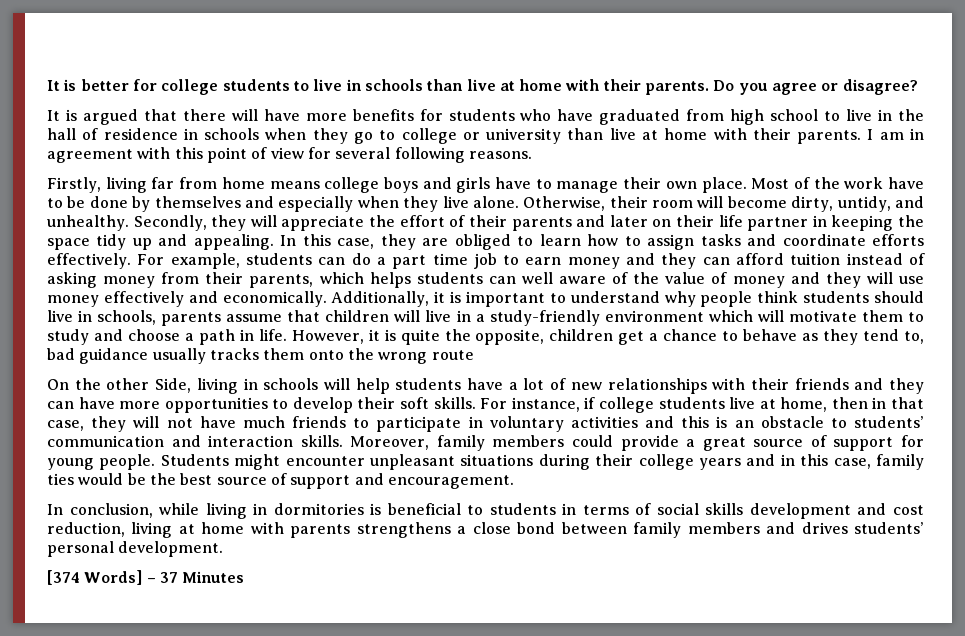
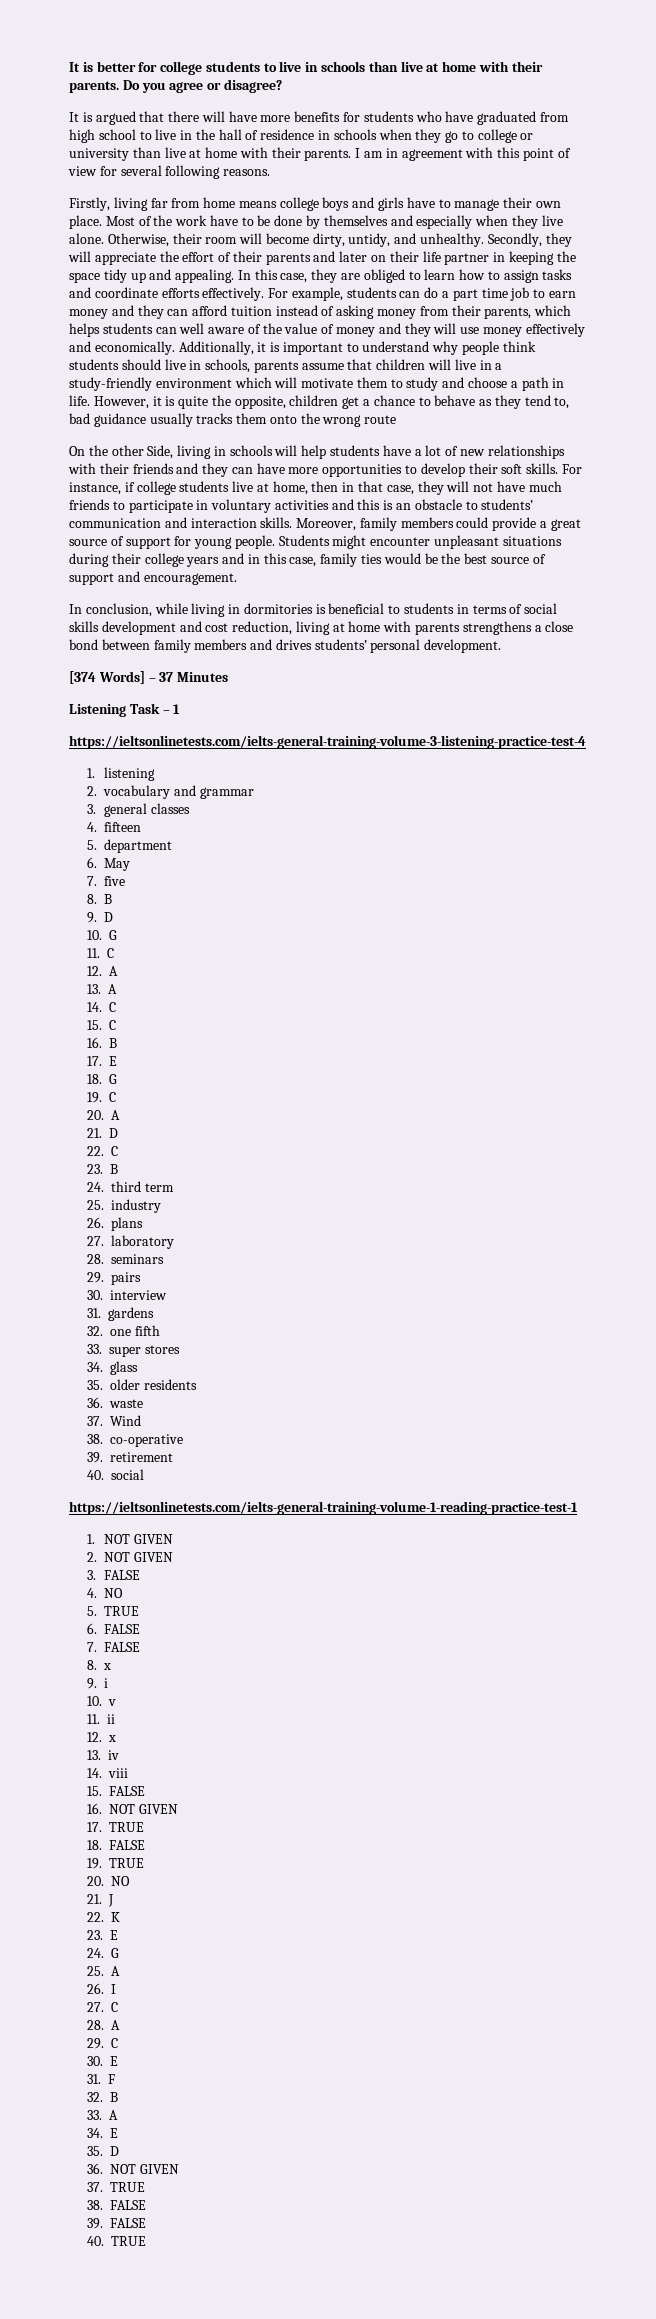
(245, 577) none -> [69,703,181,717] [69,735,586,749] [86,767,156,781] [86,785,255,799] [86,803,191,817] [86,822,142,832] [86,839,173,853] [86,857,131,871] [86,876,126,886] [86,894,113,904] [86,912,114,923] [86,930,117,940] [86,948,114,958] [86,966,118,976] [86,984,117,994] [86,1002,116,1012] [86,1020,116,1030] [86,1037,117,1048] [86,1056,117,1066] [86,1074,117,1084] [86,1092,116,1103] [86,1110,120,1120] [86,1128,118,1138] [86,1146,118,1156] [86,1164,118,1174] [86,1181,174,1192] [86,1199,161,1213] [86,1217,143,1231] [86,1235,174,1249] [86,1254,164,1264] [86,1272,141,1285] [86,1290,167,1300] [86,1307,154,1321] [86,1325,160,1336] [86,1344,180,1357] [86,1361,138,1375] [86,1379,197,1390] [86,1397,143,1408] [86,1415,141,1426] [86,1434,183,1447] [86,1452,173,1463] [86,1469,144,1480] [69,1501,578,1515] [86,1534,174,1544] [86,1552,174,1562] [86,1570,141,1580] [86,1588,124,1598] [86,1606,140,1616] [86,1623,141,1634] [86,1642,141,1652] [86,1660,112,1670] [86,1678,109,1689] [86,1696,116,1706] [86,1714,115,1724] [86,1732,116,1742] [86,1750,119,1760] [86,1768,128,1778] [86,1786,145,1796] [86,1803,178,1814] [86,1822,144,1832] [86,1840,145,1850] [86,1858,144,1869] [86,1876,130,1886] [86,1894,114,1907] [86,1912,120,1922] [86,1930,118,1940] [86,1948,119,1958] [86,1966,120,1976] [86,1983,116,1994] [86,2002,118,2012] [86,2020,120,2030] [86,2038,118,2049] [86,2056,118,2066] [86,2074,115,2084] [86,2092,118,2102] [86,2110,118,2120] [86,2128,118,2138] [86,2146,119,2156] [86,2163,179,2174] [86,2182,145,2192] [86,2200,146,2210] [86,2218,146,2229] [86,2236,146,2246] // Listening Task – 1 // https://ieltsonlinetests.com/ielts-general-training-volume-3-listening-practice-test-4 // 1. listening // 2. vocabulary and grammar // 3. general classes // 4. fifteen // 5. department // 6. May // 7. five // 8. B // 9. D // 10. G // 11. C // 12. A // 13. A // 14. C // 15. C // 16. B // 17. E // 18. G // 19. C // 20. A // 21. D // 22. C // 23. B // 24. third term // 25. industry // 26. plans // 27. laboratory // 28. seminars // 29. pairs // 30. interview // 31. gardens // 32. one fifth // 33. super stores // 34. glass // 35. older residents // 36. waste // 37. Wind // 38. co-operative // 39. retirement // 40. social // https://ieltsonlinetests.com/ielts-general-training-volume-1-reading-practice-test-1 // 1. NOT GIVEN // 2. NOT GIVEN // 3. FALSE // 4. NO // 5. TRUE // 6. FALSE // 7. FALSE // 8. x // 9. i // 10. v // 11. ii // 12. x // 13. iv // 14. viii // 15. FALSE // 16. NOT GIVEN // 17. TRUE // 18. FALSE // 19. TRUE // 20. NO // 21. J // 22. K // 23. E // 24. G // 25. A // 26. I // 27. C // 28. A // 29. C // 30. E // 31. F // 32. B // 33. A // 34. E // 35. D // 36. NOT GIVEN // 37. TRUE // 38. FALSE // 39. FALSE // 40. TRUE

